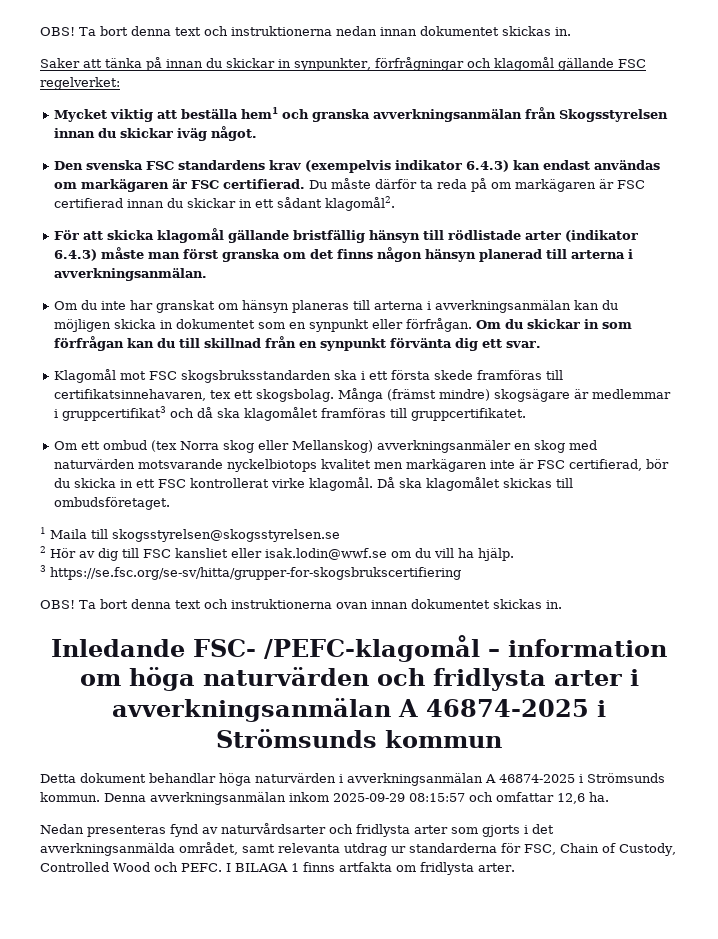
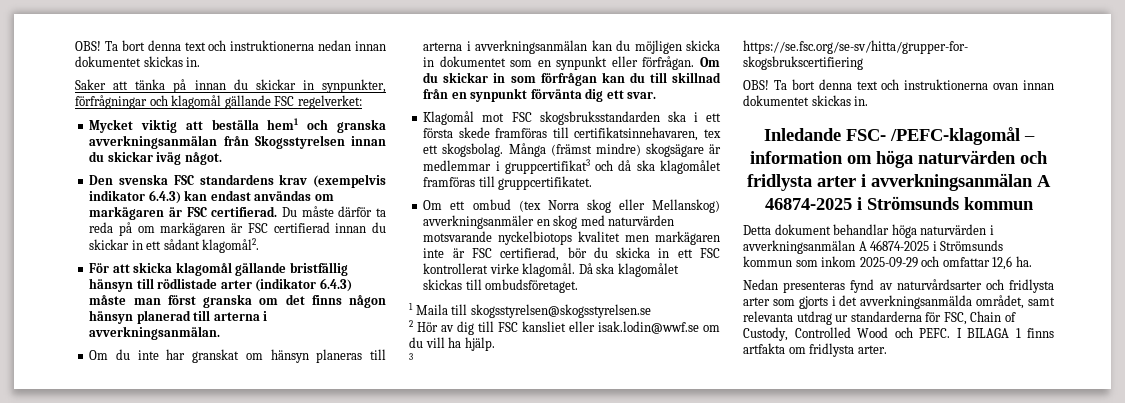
[40,792,286,805] kommun. Denna avverkningsanmälan -> [743,256,818,267] kommun som
[409,793,465,802] 08:15:57 -> (918, 262) none

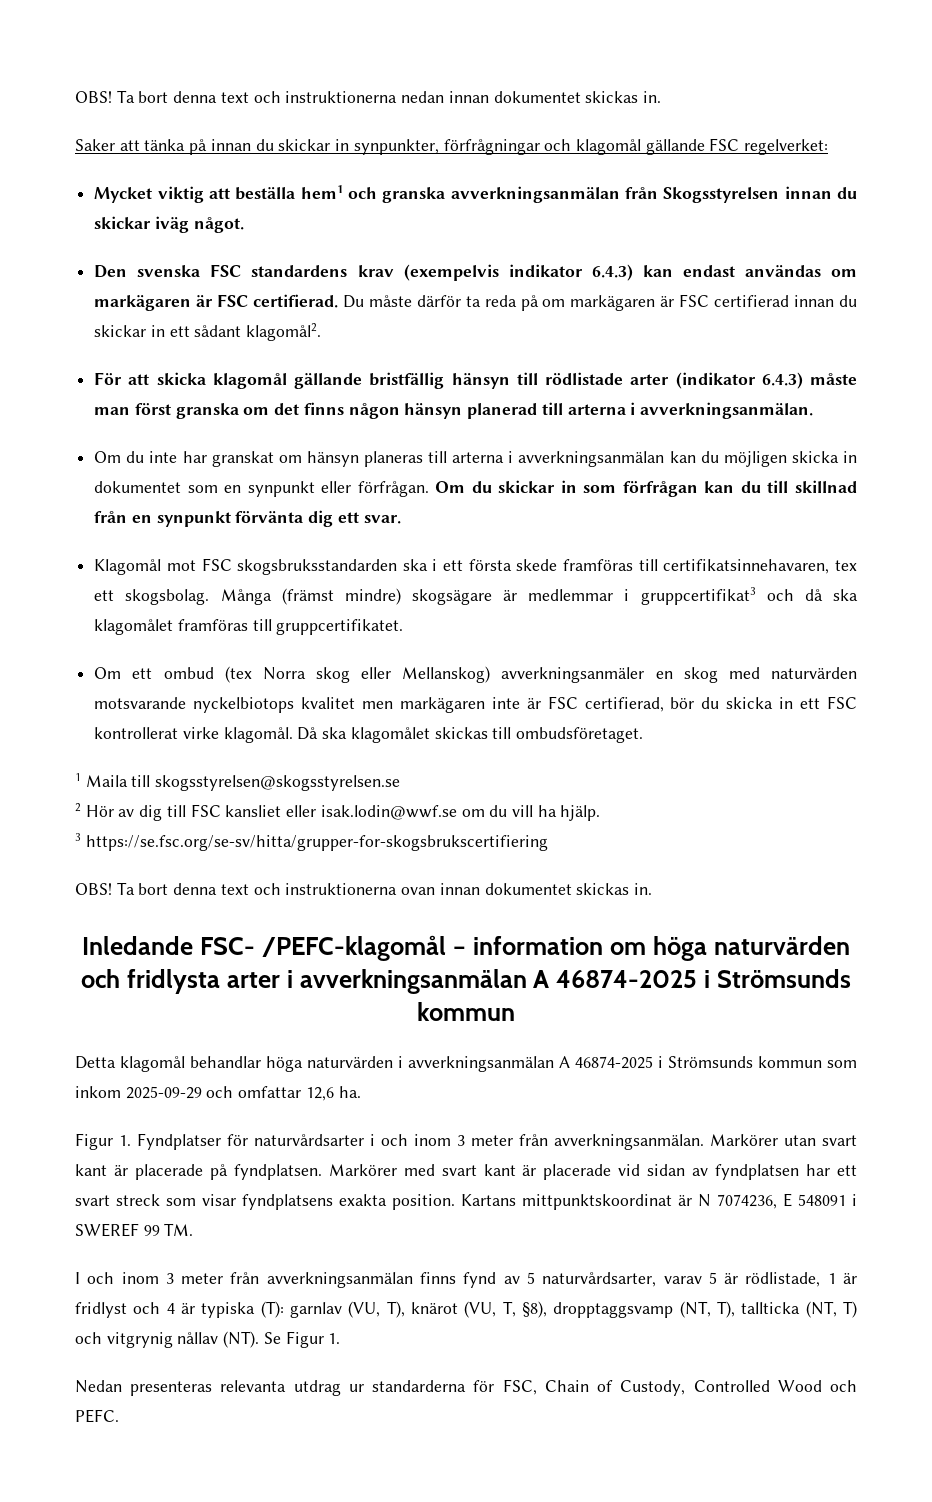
[774,224,831,235] dokument -> [120,1056,185,1072] klagomål
[743,279,1054,293] [743,295,1055,309] Nedan presenteras fynd av naturvårdsarter och fridlysta arter som gjorts i det avverkningsanmälda området, samt -> [75,1133,857,1150] [75,1164,857,1180] [75,1193,857,1210] [75,1223,194,1237] [75,1272,857,1288] [75,1301,858,1318] [75,1331,341,1348] [75,1380,213,1396] Figur 1. Fyndplatser för naturvårdsarter i och inom 3 meter från avverkningsanmälan. Markörer utan svart kant är placerade på fyndplatsen. Markörer med svart kant är placerade vid sidan av fyndplatsen har ett svart streck som visar fyndplatsens exakta position. Kartans mittpunktskoordinat är N 7074236, E 548091 i SWEREF 99 TM. // I och inom 3 meter från avverkningsanmälan finns fynd av 5 naturvårdsarter, varav 5 är rödlistade, 1 är fridlyst och 4 är typiska (T): garnlav (VU, T), knärot (VU, T, §8), dropptaggsvamp (NT, T), tallticka (NT, T) och vitgrynig nållav (NT). Se Figur 1. // Nedan presenteras
[956,328,1054,338] [743,343,887,357] I BILAGA 1 finns artfakta om fridlysta arter. -> (119, 1416) none

